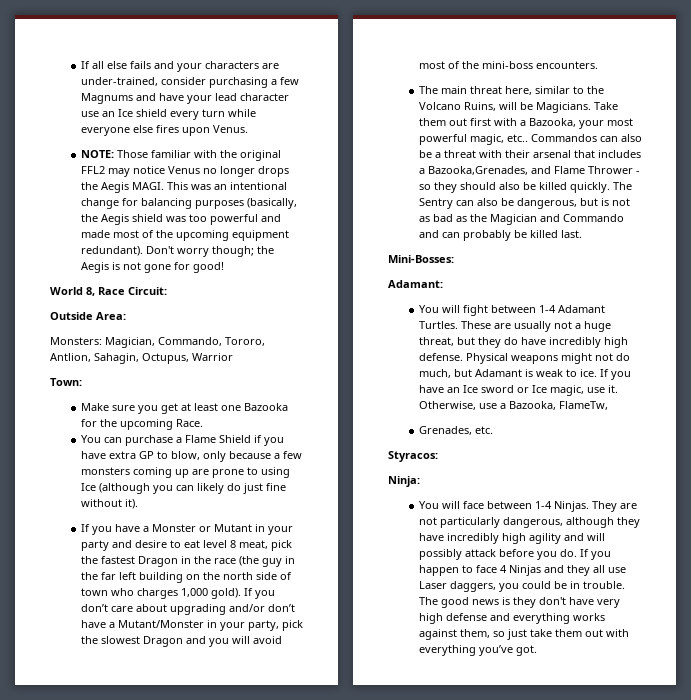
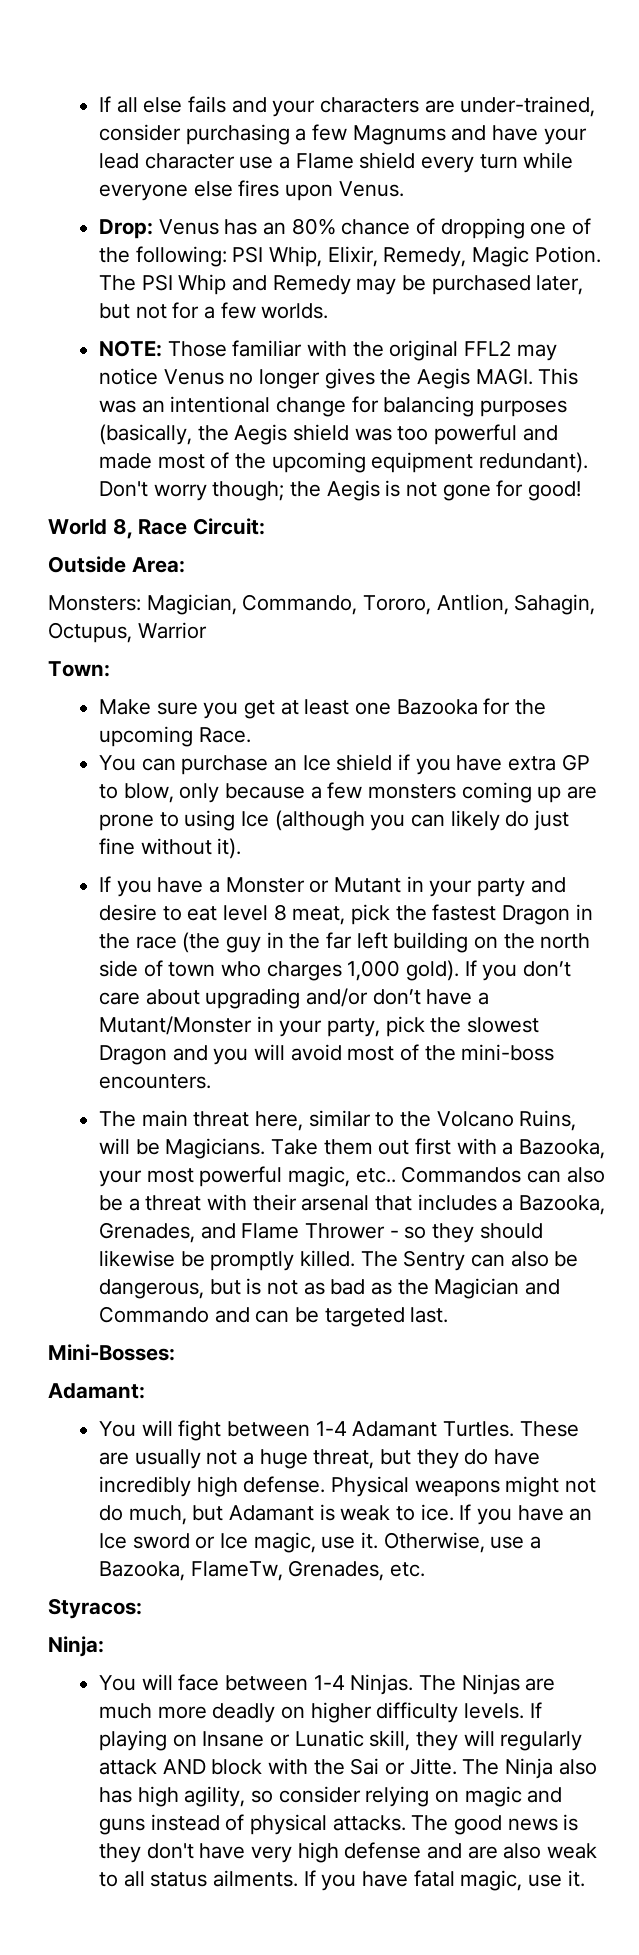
[102,109,134,117] an Ice -> [278,153,354,169] a Flame
(249, 129) none -> [98,218,592,239] [98,246,601,267] [98,274,584,295] [98,302,329,319] // Drop: Venus has an 80% chance of dropping one of the following: PSI Whip, Elixir, Remedy, Magic Potion. The PSI Whip and Remedy may be purchased later, but not for a few worlds.
[258,166,290,177] drops -> [324,368,375,389] gives
[176,435,252,443] a Flame Shield -> [273,754,393,771] an Ice shield
[428,166,529,175] Bazooka,Grenades, -> [519,1195,606,1215] [98,1222,195,1243] Bazooka, Grenades,
[499,182,611,193] also be killed quickly. -> [98,1250,355,1271] likewise be promptly killed.
[463,230,559,241] probably be killed -> [294,1307,405,1327] be targeted
(609, 405) // -> (283, 1571) none
[592,501,638,512] [419,517,641,528] [419,533,606,544] [419,549,612,560] [419,565,627,576] [419,581,626,592] They are not particularly dangerous, although they have incredibly high agility and will possibly attack before you do. If you happen to face 4 Ninjas and they all use Laser daggers, you could be in trouble. -> [418,1674,556,1695] [98,1702,542,1723] [98,1730,583,1751] [98,1758,597,1779] [98,1786,563,1807] [98,1814,406,1835] The Ninjas are much more deadly on higher difficulty levels. If playing on Insane or Lunatic skill, they will regularly attack AND block with the Sai or Jitte. The Ninja also has high agility, so consider relying on magic and guns instead of physical attacks.
[513,613,606,624] [419,629,630,640] [419,645,538,656] everything works against them, so just take them out with everything you’ve got. -> [467,1843,598,1859] [98,1870,585,1891] are also weak to all status ailments. If you have fatal magic, use it.

